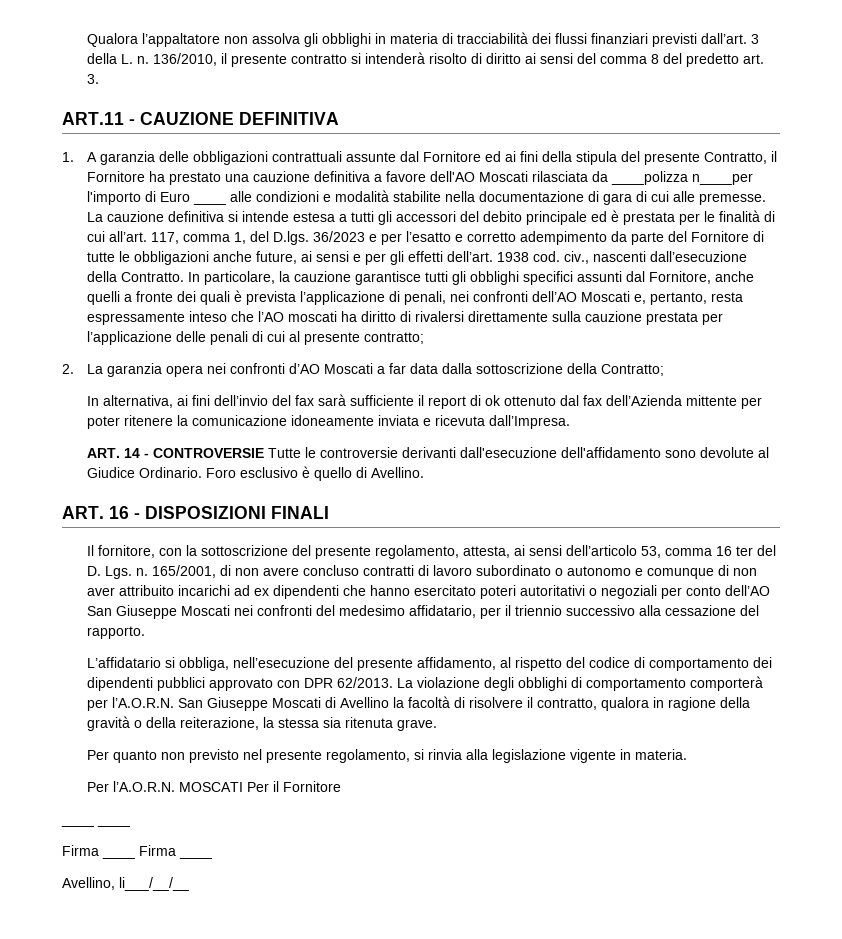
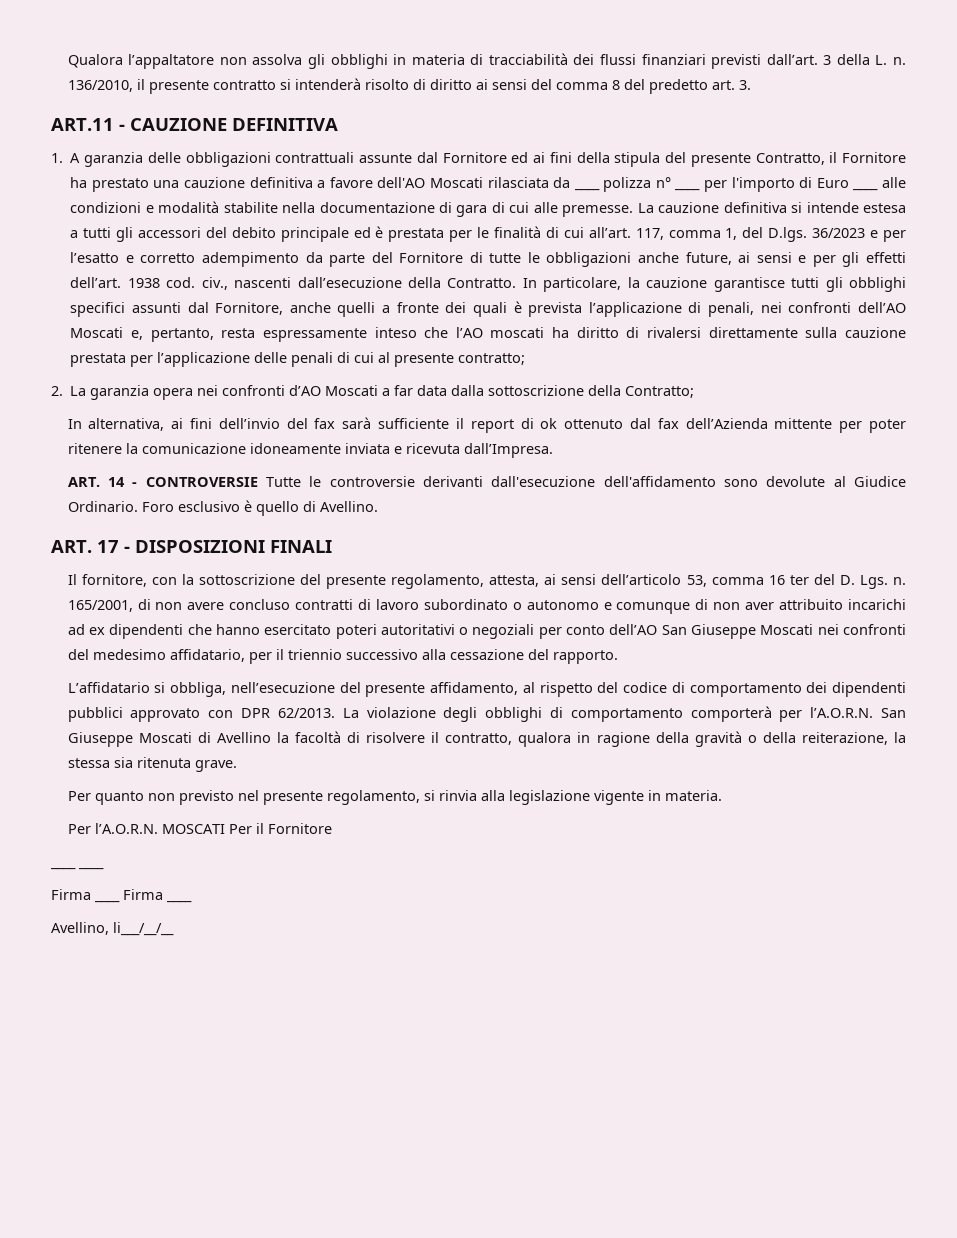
[611,171,754,185] ____polizza n____per -> [573,177,671,192] [674,180,728,192] ____ polizza n° ____ per
[109,506,129,519] 16 -> [97,540,119,553] 17

